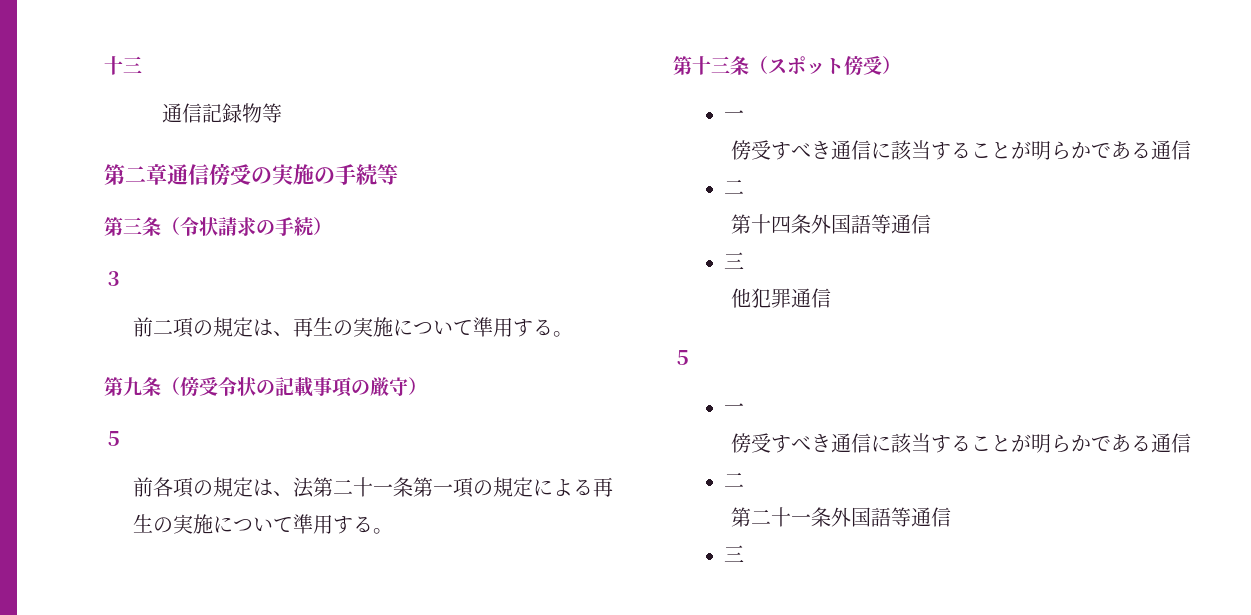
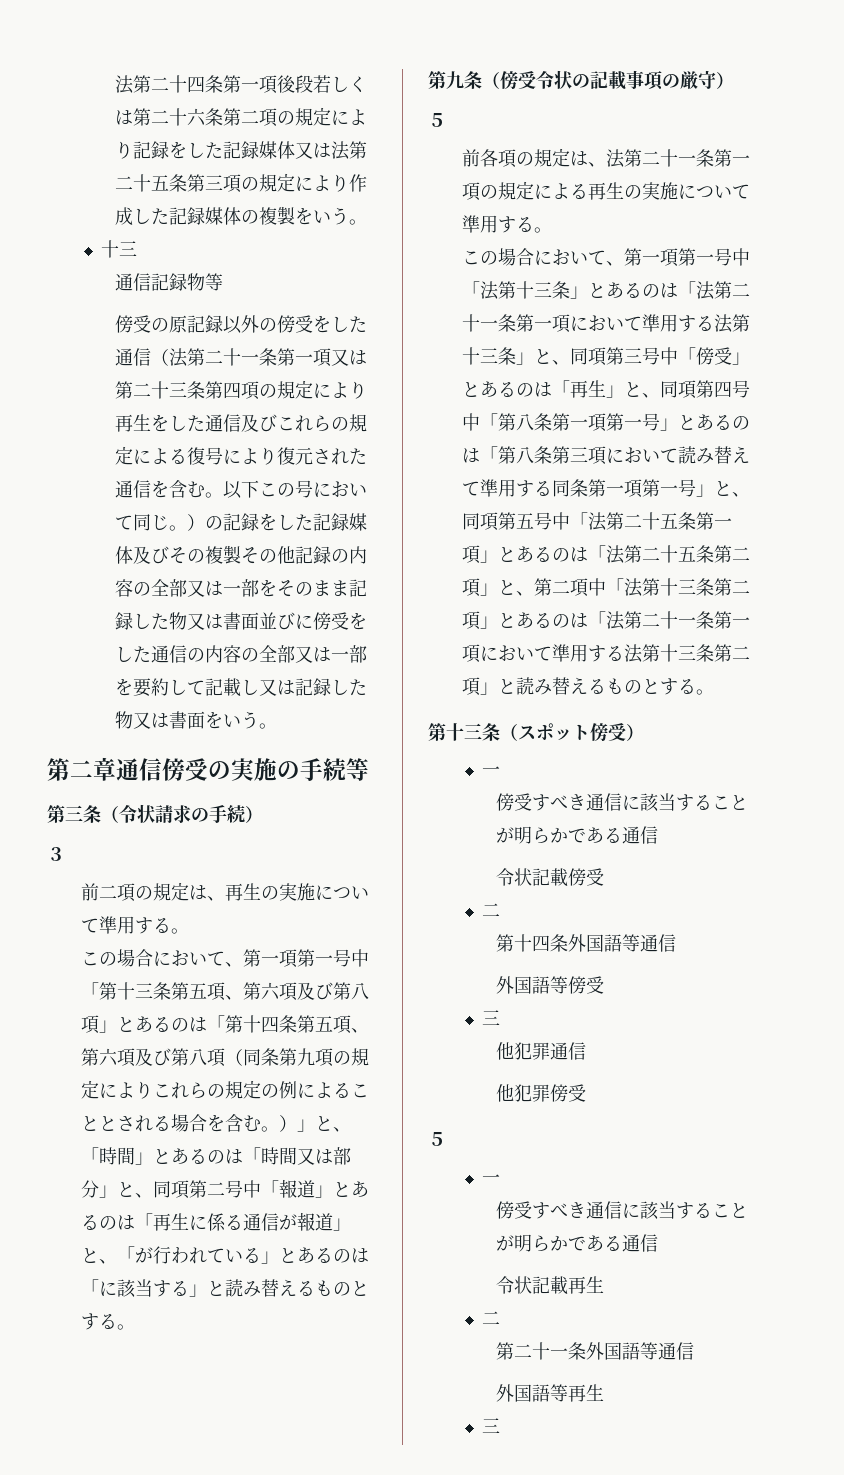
[104,56,142,75] [161,103,282,123] 十三 // 通信記録物等 -> [115,75,368,94] [115,107,368,127] [115,141,368,160] [115,173,368,193] [115,206,368,225] [100,240,137,258] [115,273,224,291] [115,315,368,334] [115,348,368,367] [115,380,368,400] [115,414,368,432] [115,446,368,465] [115,480,368,499] [115,513,368,531] [115,545,368,564] [115,579,368,597] [115,612,368,630] [115,645,368,663] [115,678,368,697] [115,711,278,729] 法第二十四条第一項後段若しくは第二十六条第二項の規定により記録をした記録媒体又は法第二十五条第三項の規定により作成した記録媒体の複製をいう。 // 十三 // 通信記録物等 // 傍受の原記録以外の傍受をした通信（法第二十一条第一項又は第二十三条第四項の規定により再生をした通信及びこれらの規定による復号により復元された通信を含む。以下この号において同じ。）の記録をした記録媒体及びその複製その他記録の内容の全部又は一部をそのまま記録した物又は書面並びに傍受をした通信の内容の全部又は一部を要約して記載し又は記録した物又は書面をいう。
(573, 334) none -> [81,949,370,968] [81,982,370,1001] [81,1015,370,1034] [81,1048,370,1067] [81,1080,370,1099] [81,1114,352,1132] [81,1147,352,1165] [81,1179,370,1199] [81,1212,352,1231] [81,1246,370,1264] [81,1279,370,1298] [81,1313,136,1330] // この場合において、第一項第一号中「第十三条第五項、第六項及び第八項」とあるのは「第十四条第五項、第六項及び第八項（同条第九項の規定によりこれらの規定の例によることとされる場合を含む。）」と、「時間」とあるのは「時間又は部分」と、同項第二号中「報道」とあるのは「再生に係る通信が報道」と、「が行われている」とあるのは「に該当する」と読み替えるものとする。
(393, 531) none -> [462,248,751,267] [462,281,751,300] [462,314,751,333] [462,347,751,366] [462,380,751,399] [462,413,751,432] [462,446,751,465] [462,479,751,498] [462,512,733,531] [462,545,751,564] [462,578,751,597] [462,611,751,630] [462,644,751,663] [462,677,715,696] // この場合において、第一項第一号中「法第十三条」とあるのは「法第二十一条第一項において準用する法第十三条」と、同項第三号中「傍受」とあるのは「再生」と、同項第四号中「第八条第一項第一号」とあるのは「第八条第三項において読み替えて準用する同条第一項第一号」と、同項第五号中「法第二十五条第一項」とあるのは「法第二十五条第二項」と、第二項中「法第十三条第二項」とあるのは「法第二十一条第一項において準用する法第十三条第二項」と読み替えるものとする。
(1191, 150) none -> [496,868,605,887] // 令状記載傍受
(931, 224) none -> [496,976,605,994] // 外国語等傍受
(831, 298) none -> [496,1084,587,1102] // 他犯罪傍受
(1191, 443) none -> [496,1276,605,1295] // 令状記載再生
(951, 517) none -> [496,1384,605,1402] // 外国語等再生

